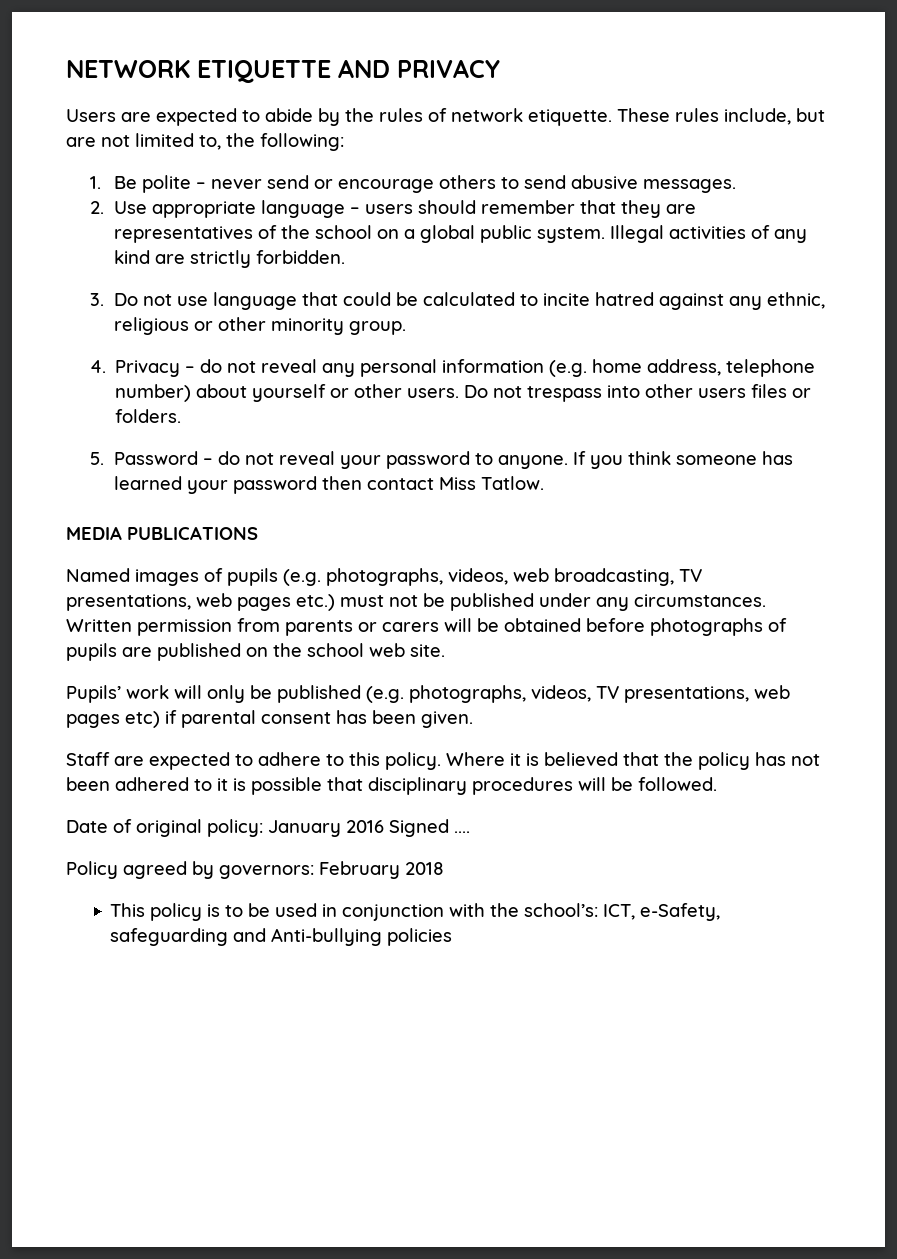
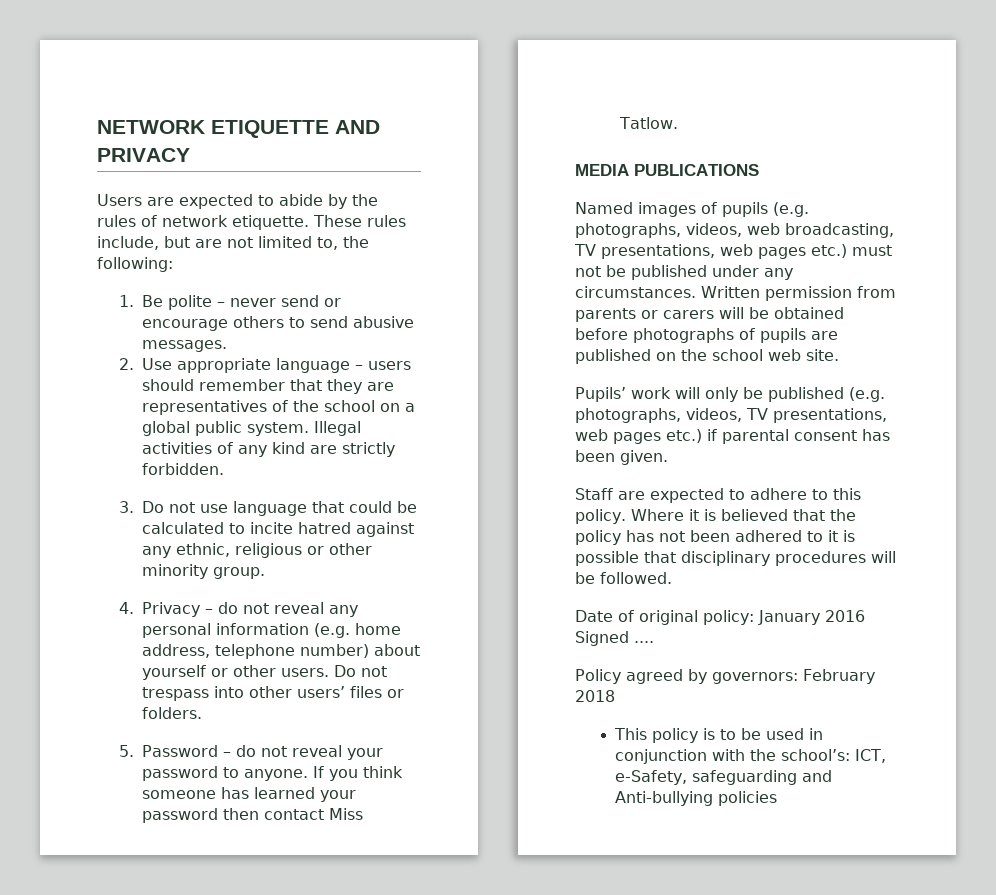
[698,388,747,398] users -> [297,686,346,698] users’
[125,711,160,728] etc) -> [666,429,702,443] etc.)

